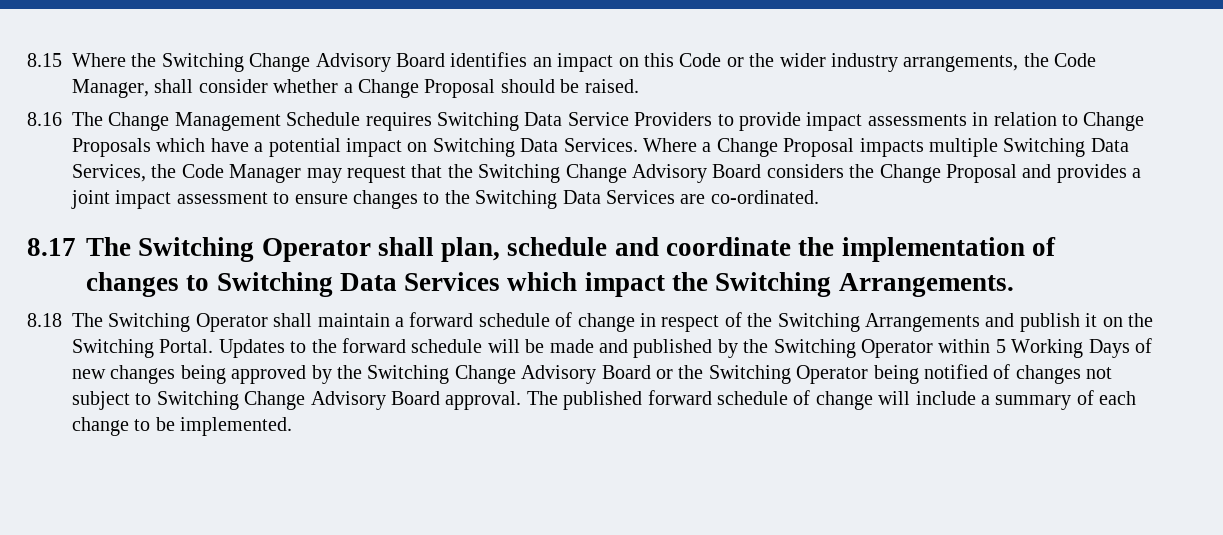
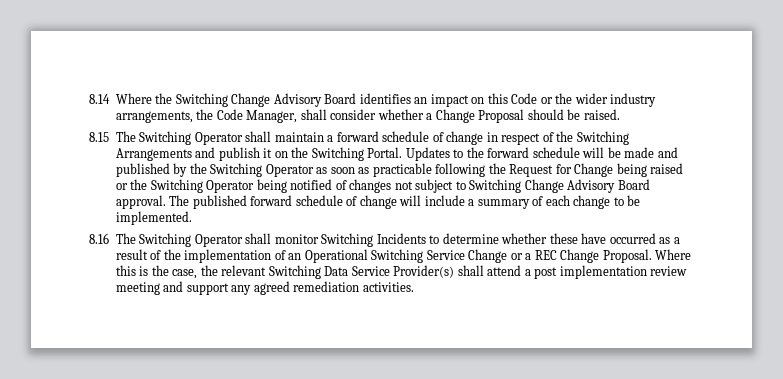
[27,53,62,67] 8.15 -> [89,94,110,104] 8.14
[27,112,1145,131] [72,138,1129,157] [72,164,1142,183] [71,190,819,209] [27,237,1056,262] [86,272,1014,297] [27,313,62,327] 8.16 The Change Management Schedule requires Switching Data Service Providers to provide impact assessments in relation to Change Proposals which have a potential impact on Switching Data Services. Where a Change Proposal impacts multiple Switching Data Services, the Code Manager may request that the Switching Change Advisory Board considers the Change Proposal and provides a joint impact assessment to ensure changes to the Switching Data Services are co-ordinated. // 8.17 The Switching Operator shall plan, schedule and coordinate the implementation of changes to Switching Data Services which impact the Switching Arrangements. // 8.18 -> [89,132,109,142] 8.15
[938,338,1152,358] [72,365,651,384] within 5 Working Days of new changes being approved by the Switching Change Advisory Board -> [316,163,684,177] as soon as practicable following the Request for Change being raised
(293, 426) none -> [89,233,680,247] [115,249,692,263] [115,265,688,279] [115,281,414,295] // 8.16 The Switching Operator shall monitor Switching Incidents to determine whether these have occurred as a result of the implementation of an Operational Switching Service Change or a REC Change Proposal. Where this is the case, the relevant Switching Data Service Provider(s) shall attend a post implementation review meeting and support any agreed remediation activities.

